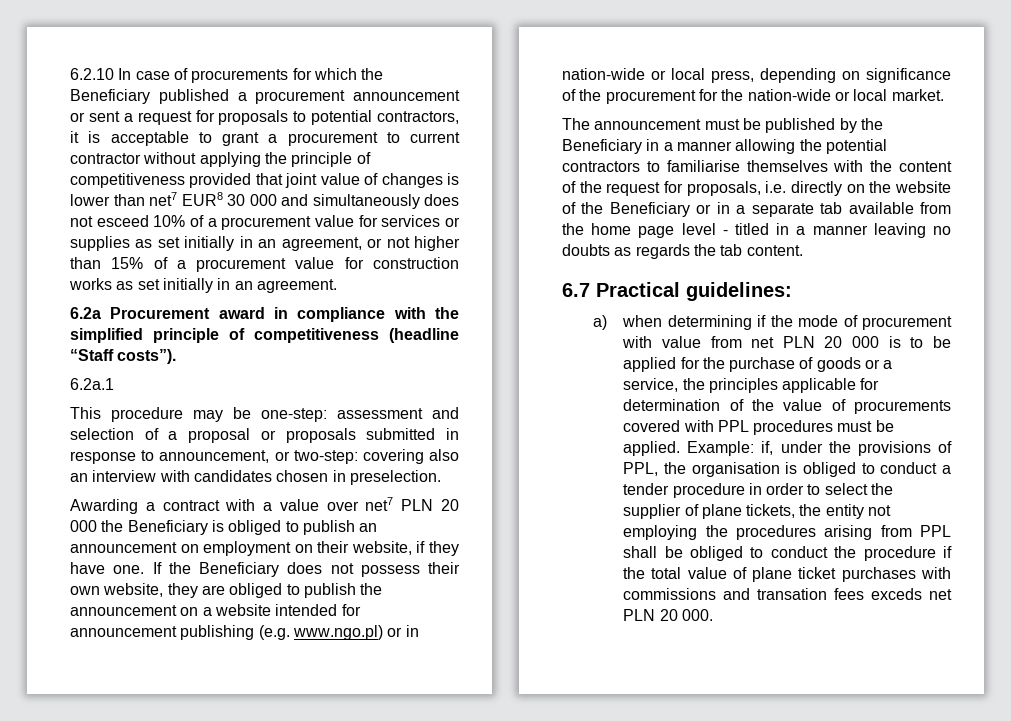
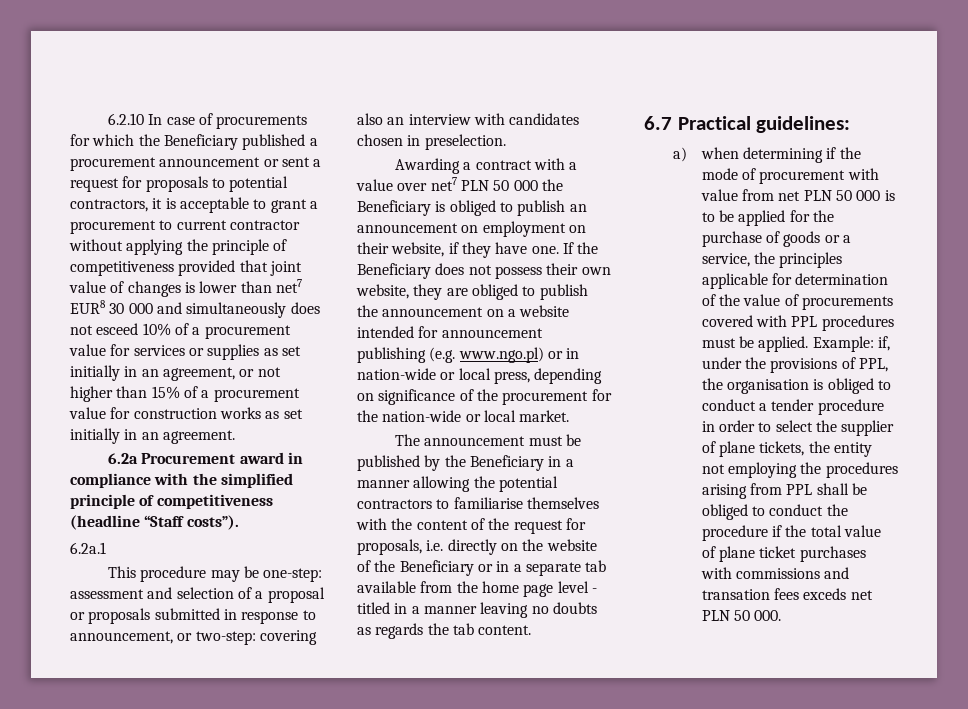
[440,499,459,511] 20 -> [493,180,510,191] 50
[824,336,843,348] 20 -> [836,190,853,201] 50
[659,609,678,621] 20 -> [734,610,751,621] 50

